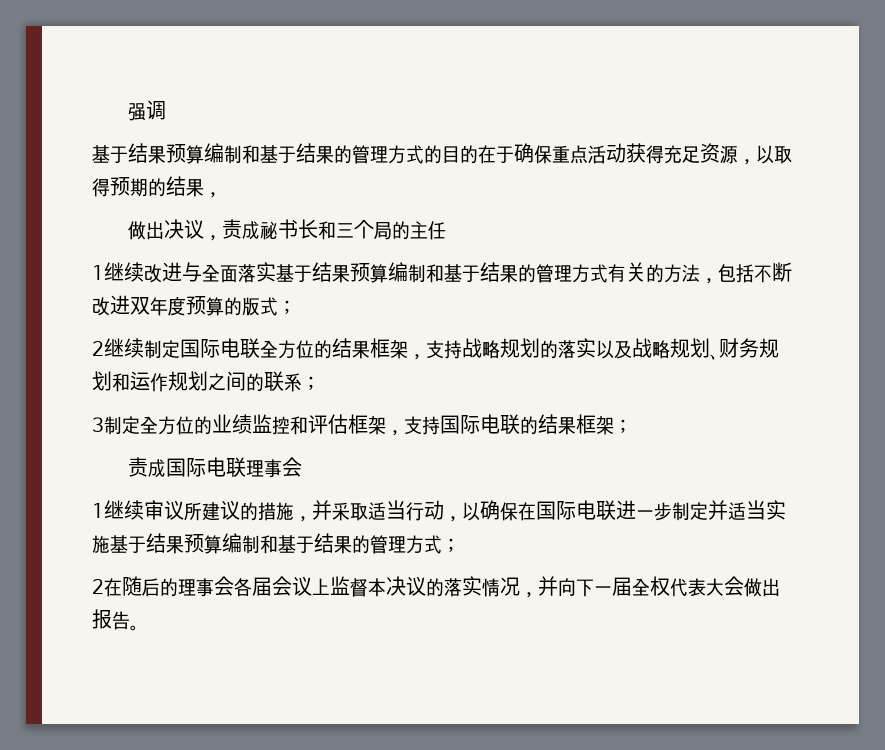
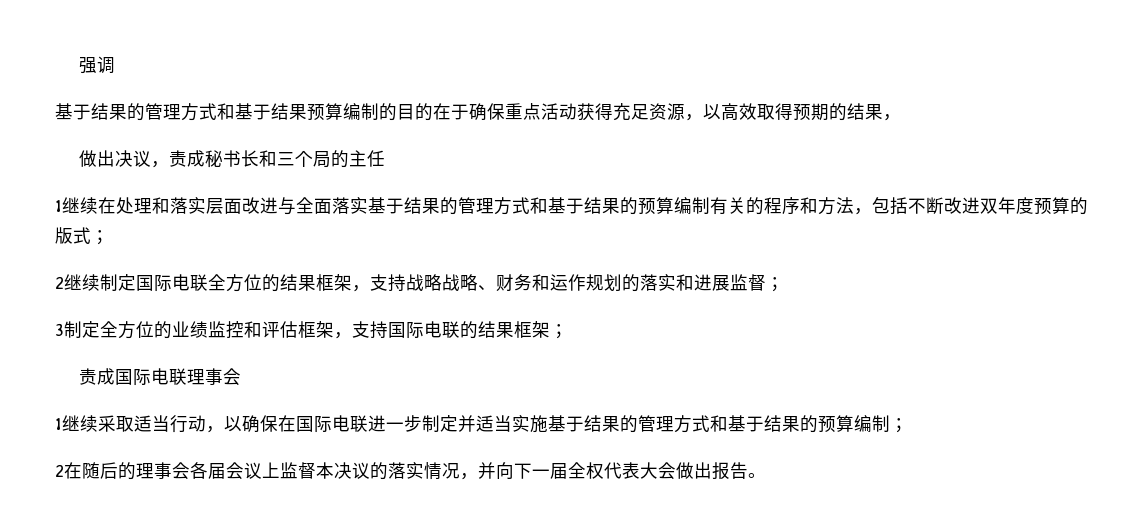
[166,143,424,164] 预算编制和基于结果的管理方式 -> [127,103,379,121] 的管理方式和基于结果预算编制
(774, 154) none -> [721,103,757,121] 高效
(144, 272) none -> [98,197,242,214] 在处理和落实层面
[350,262,664,283] 预算编制和基于结果的管理方式有关的 -> [440,197,818,215] 的管理方式和基于结果的预算编制有关的程序和
[500,338,779,360] [92,371,302,392] 规划的落实以及战略规划、财务规划和运作规划之间的联系 -> [442,274,766,292] 战略、财务和运作规划的落实和进展监督
[144,500,332,522] 审议所建议的措施，并 -> (98, 423) none
[184,533,442,554] 预算编制和基于结果的管理方式 -> [620,415,890,433] 的管理方式和基于结果的预算编制

